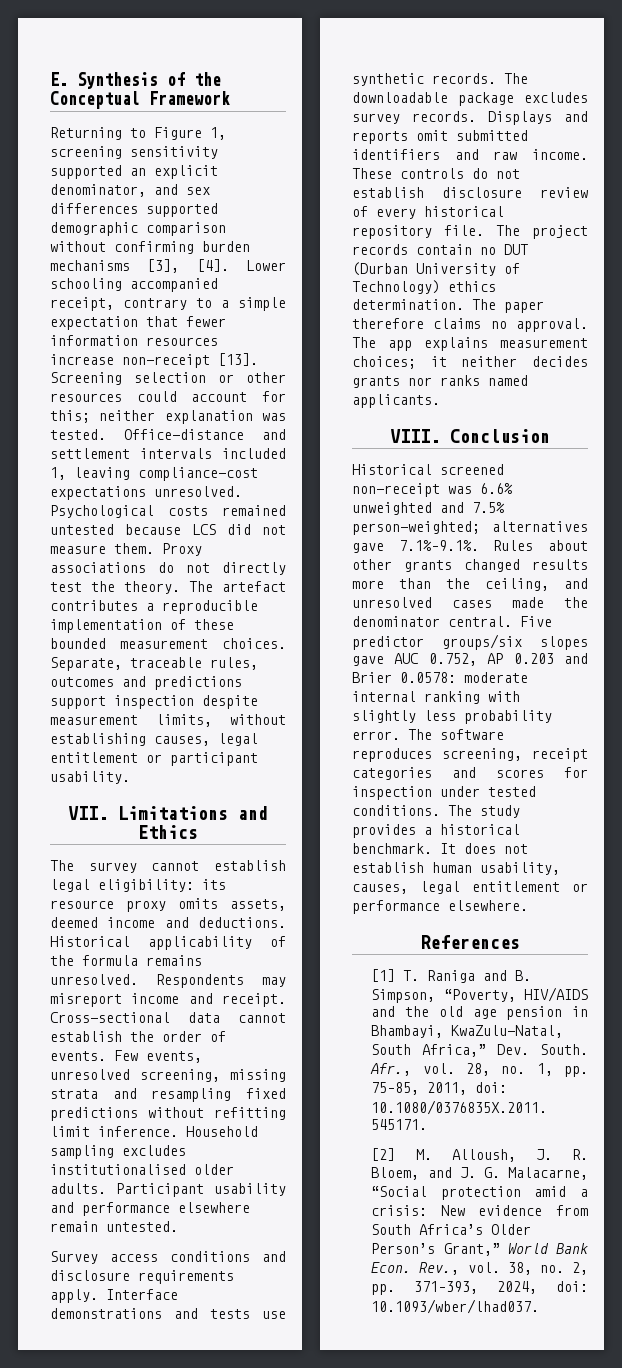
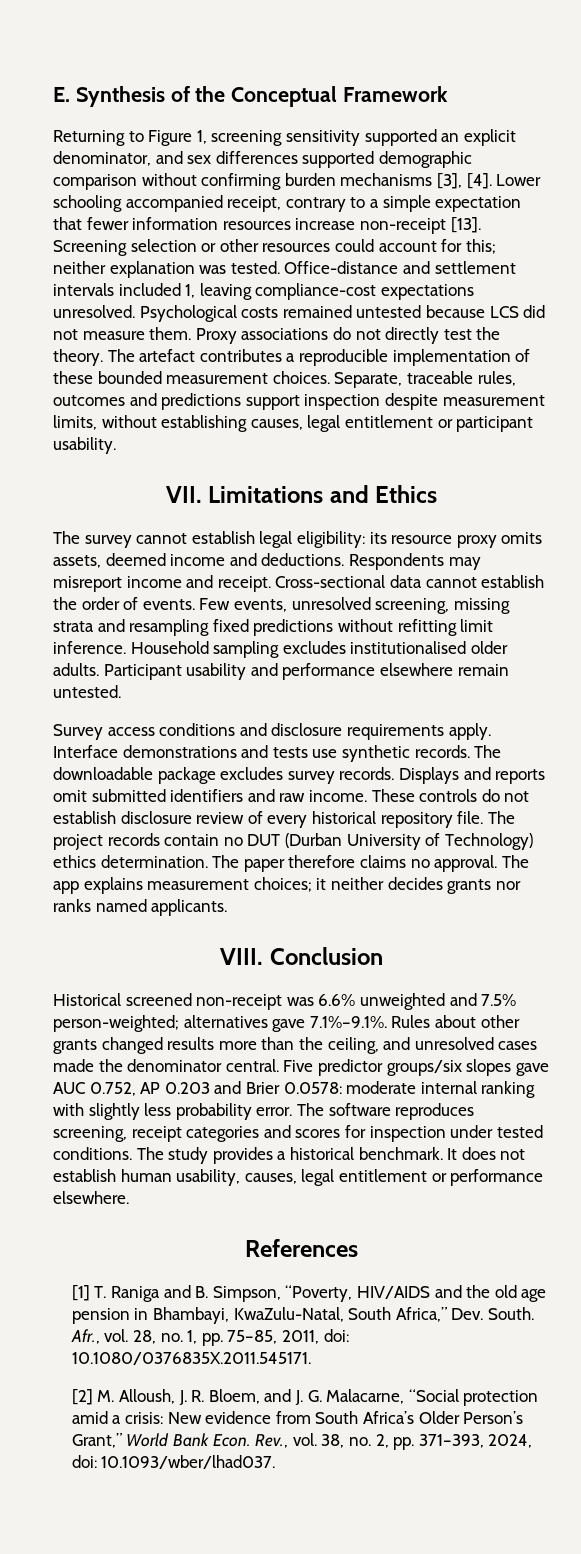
[50,936,286,950] [50,955,202,966] [50,974,138,985] Historical applicability of the formula remains unresolved. -> (345, 559) none

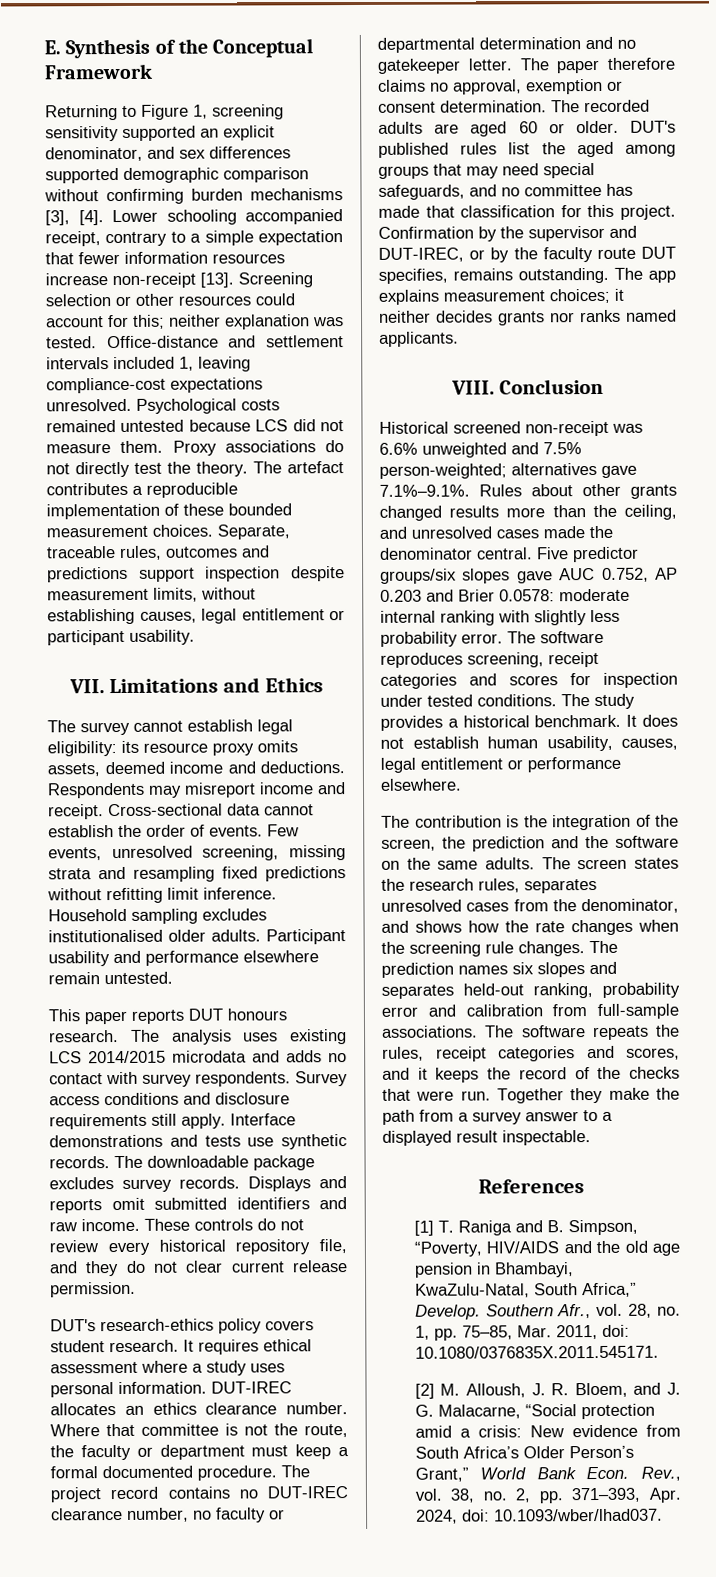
(121, 691) none -> [48,1008,287,1025] [49,1029,347,1045] [49,1050,347,1064] [49,1071,291,1087] This paper reports DUT honours research. The analysis uses existing LCS 2014/2015 microdata and adds no contact with survey respondents.
(444, 732) none -> [151,1113,177,1126] still
[53,811,515,828] [53,833,533,850] [53,855,208,868] establish disclosure review of every historical repository file. The project records contain no DUT (Durban University of Technology) ethics determination. -> [49,1239,347,1256] [49,1260,348,1277] [50,1281,136,1298] [50,1318,314,1334] [50,1339,312,1355] [50,1360,285,1376] [50,1381,292,1398] [50,1402,348,1416] [50,1423,348,1438] [50,1444,349,1461] [50,1465,310,1481] [50,1486,348,1503] [51,1507,285,1523] [377,36,636,53] [377,58,512,74] review every historical repository file, and they do not clear current release permission. // DUT's research-ethics policy covers student research. It requires ethical assessment where a study uses personal information. DUT-IREC allocates an ethics clearance number. Where that committee is not the route, the faculty or department must keep a formal documented procedure. The project record contains no DUT-IREC clearance number, no faculty or departmental determination and no gatekeeper letter.
[434,855,498,872] approval. -> [453,78,623,95] [378,99,650,113] [378,120,676,137] [378,141,676,158] [378,163,595,179] [378,183,633,200] [378,204,676,220] [378,225,637,242] [378,246,676,263] [378,267,609,284] approval, exemption or consent determination. The recorded adults are aged 60 or older. DUT's published rules list the aged among groups that may need special safeguards, and no committee has made that classification for this project. Confirmation by the supervisor and DUT-IREC, or by the faculty route DUT specifies, remains outstanding.
(129, 1197) none -> [381,814,679,831] [381,835,679,852] [381,857,679,870] [381,878,597,894] [381,898,679,914] [381,919,679,936] [381,940,618,957] [381,961,617,978] [381,982,680,999] [381,1003,679,1019] [381,1024,680,1041] [382,1045,680,1062] [382,1066,680,1083] [382,1087,680,1104] [382,1109,613,1125] [382,1130,591,1146] // The contribution is the integration of the screen, the prediction and the software on the same adults. The screen states the research rules, separates unresolved cases from the denominator, and shows how the rate changes when the screening rule changes. The prediction names six slopes and separates held-out ranking, probability error and calibration from full-sample associations. The software repeats the rules, receipt categories and scores, and it keeps the record of the checks that were run. Together they make the path from a survey answer to a displayed result inspectable.
[451,1307,534,1320] Dev. South. -> [414,1304,554,1320] Develop. Southern
(278, 1337) none -> [516,1325,552,1338] Mar.
(484, 1441) none -> [649,1487,681,1503] Apr.

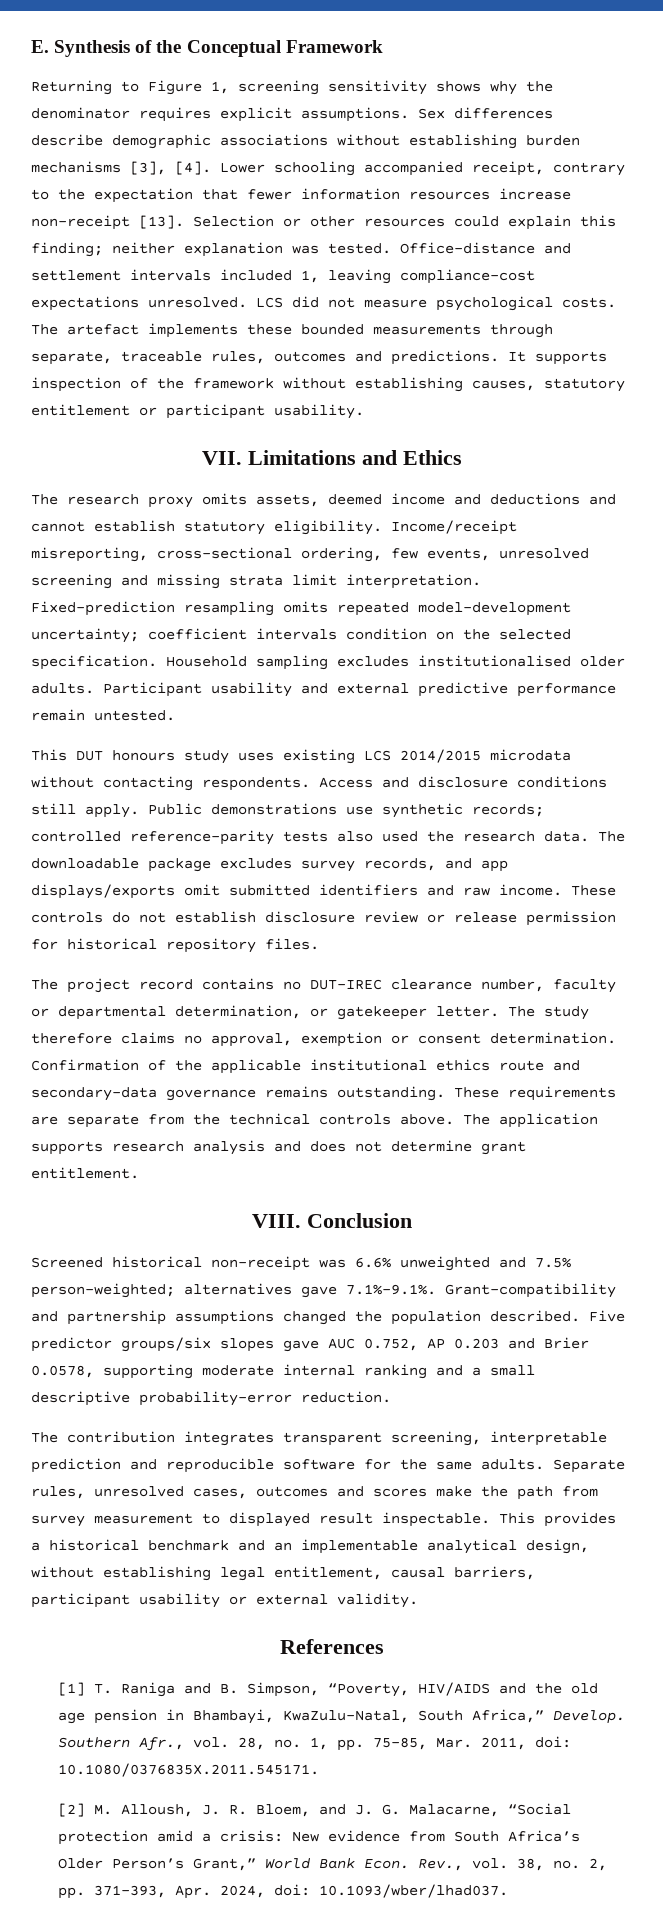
[122,125,275,141] [45,146,291,162] [45,167,309,184] [44,188,184,205] supported an explicit denominator, and sex differences supported demographic comparison without confirming -> [436,81,553,95] [31,107,553,122] [31,134,517,149] shows why the denominator requires explicit assumptions. Sex differences describe demographic associations without establishing
[190,230,254,246] a simple -> [58,189,85,200] the
[238,272,313,288] [45,294,111,307] Screening selection -> [193,215,274,227] Selection
[46,314,165,329] account for this; -> [508,215,616,230] [31,242,103,257] explain this finding;
[136,398,280,414] [46,419,344,433] [46,440,344,456] [46,461,344,478] [46,482,238,498] [46,503,292,520] [46,524,290,540] [46,545,270,560] [47,566,345,583] [47,587,198,602] Psychological costs remained untested because LCS did not measure them. Proxy associations do not directly test the theory. The artefact contributes a reproducible implementation of these bounded measurement choices. Separate, traceable rules, outcomes and predictions support inspection despite measurement limits, -> [256,296,616,311] [31,323,553,338] [31,350,607,365] [31,377,274,392] LCS did not measure psychological costs. The artefact implements these bounded measurements through separate, traceable rules, outcomes and predictions. It supports inspection of the framework
[201,608,237,624] legal -> [544,378,625,392] statutory
[80,719,293,736] [47,740,208,757] survey cannot establish legal eligibility: its resource -> [67,494,139,505] research
[260,761,345,774] [47,782,346,799] [48,803,314,820] [48,824,299,838] [48,845,346,861] [48,866,346,882] [47,887,277,904] deductions. Respondents may misreport income and receipt. Cross-sectional data cannot establish the order of events. Few events, unresolved screening, missing strata and resampling fixed predictions without refitting limit inference. -> [490,493,616,505] [31,520,517,535] [31,547,589,562] [31,574,481,589] [31,601,571,616] [31,628,571,643] [31,655,157,670] deductions and cannot establish statutory eligibility. Income/receipt misreporting, cross-sectional ordering, few events, unresolved screening and missing strata limit interpretation. Fixed-prediction resampling omits repeated model-development uncertainty; coefficient intervals condition on the selected specification.
[145,950,319,966] performance elsewhere -> [337,682,616,697] external predictive performance
[84,1008,287,1025] [49,1029,232,1045] paper reports DUT honours research. The analysis -> [76,750,229,764] DUT honours study
[252,1050,347,1063] [49,1071,348,1087] [49,1092,179,1106] and adds no contact with survey respondents. Survey access conditions -> [31,776,373,791] without contacting respondents. Access
[49,1113,147,1130] requirements -> [517,776,607,788] conditions
[230,1113,296,1126] [49,1134,347,1150] [49,1156,110,1169] Interface demonstrations and tests use synthetic records. -> [148,803,544,818] [31,830,589,845] Public demonstrations use synthetic records; controlled reference-parity tests also used the research data.
[179,1176,347,1192] [49,1199,102,1214] records. Displays and reports -> [364,858,508,872] [31,884,175,899] records, and app displays/exports
[49,1239,347,1256] [49,1260,348,1277] [50,1281,136,1298] [50,1318,314,1334] [50,1339,312,1355] [50,1360,285,1376] [50,1381,292,1398] [50,1402,348,1416] [50,1423,348,1438] [50,1444,349,1461] [50,1465,277,1481] review every historical repository file, and they do not clear current release permission. // DUT's research-ethics policy covers student research. It requires ethical assessment where a study uses personal information. DUT-IREC allocates an ethics clearance number. Where that committee is not the route, the faculty or department must keep a formal documented procedure. -> [175,911,616,926] [31,938,319,953] establish disclosure review or release permission for historical repository files. //
[193,1510,212,1520] no -> (544, 985) none
[479,36,636,50] determination and no -> [175,1005,328,1019] determination, or
[556,59,601,74] paper -> [544,1006,589,1020] study
[551,99,650,113] [378,120,676,137] [378,141,676,158] [378,163,595,179] [378,183,633,200] [378,204,676,220] [378,225,637,242] [378,246,676,263] [378,267,676,284] [378,288,624,305] [378,309,677,326] [379,331,459,347] The recorded adults are aged 60 or older. DUT's published rules list the aged among groups that may need special safeguards, and no committee has made that classification for this project. Confirmation by the supervisor and DUT-IREC, or by the faculty route DUT specifies, remains outstanding. The app explains measurement choices; it neither decides grants nor ranks named applicants. -> [31,1059,580,1074] [31,1086,616,1101] [31,1113,598,1128] [31,1140,526,1155] [31,1167,139,1179] Confirmation of the applicable institutional ethics route and secondary-data governance remains outstanding. These requirements are separate from the technical controls above. The application supports research analysis and does not determine grant entitlement.
[379,421,521,434] Historical screened -> [31,1256,202,1268] Screened historical
[479,483,677,499] [379,504,677,521] [379,525,613,539] [379,547,533,560] Rules about other grants changed results more than the ceiling, and unresolved cases made the denominator central. -> [445,1283,616,1298] [31,1310,580,1325] Grant-compatibility and partnership assumptions changed the population described.
[499,589,555,602] 0.0578: -> [31,1364,193,1379] 0.0578, supporting
[498,609,620,626] [380,630,604,647] [380,651,599,668] [380,672,678,689] [380,693,635,710] [380,714,678,731] [380,735,678,752] [380,756,621,773] [380,778,462,791] [381,814,679,831] [381,835,679,852] [381,857,679,870] [381,878,597,894] [381,898,679,914] [381,919,679,936] [381,940,618,957] [381,961,617,978] [381,982,680,999] [381,1003,679,1019] [381,1024,680,1041] [382,1045,680,1062] [382,1066,680,1083] [382,1087,680,1104] [382,1109,613,1125] [382,1130,591,1146] with slightly less probability error. The software reproduces screening, receipt categories and scores for inspection under tested conditions. The study provides a historical benchmark. It does not establish human usability, causes, legal entitlement or performance elsewhere. // The contribution is the integration of the screen, the prediction and the software on the same adults. The screen states the research rules, separates unresolved cases from the denominator, and shows how the rate changes when the screening rule changes. The prediction names six slopes and separates held-out ranking, probability error and calibration from full-sample associations. The software repeats the rules, receipt categories and scores, and it keeps the record of the checks that were run. Together they make the path from a survey answer to a displayed result inspectable. -> [436,1365,535,1376] [31,1391,391,1406] [31,1431,607,1446] [31,1458,625,1473] [31,1486,598,1500] [31,1512,616,1527] [31,1539,589,1554] [31,1566,535,1581] [31,1593,418,1608] and a small descriptive probability-error reduction. // The contribution integrates transparent screening, interpretable prediction and reproducible software for the same adults. Separate rules, unresolved cases, outcomes and scores make the path from survey measurement to displayed result inspectable. This provides a historical benchmark and an implementable analytical design, without establishing legal entitlement, causal barriers, participant usability or external validity.

